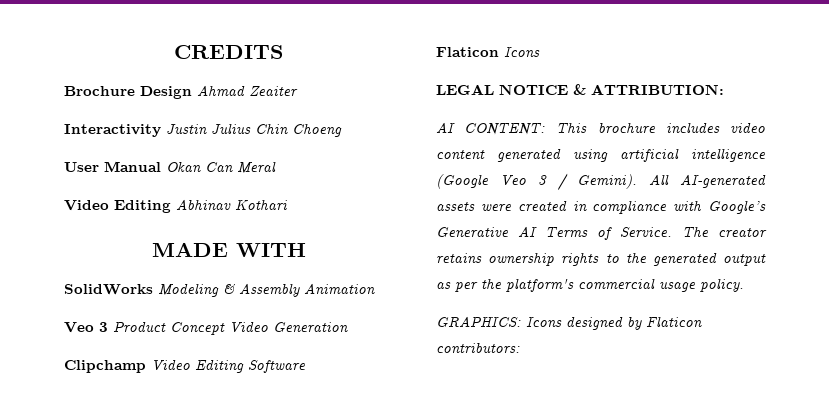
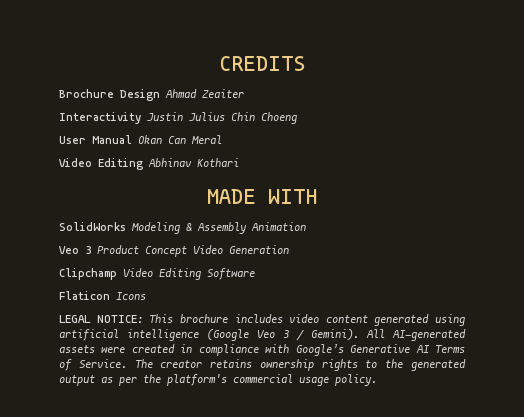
[499,84,724,95] [436,122,546,135] NOTICE & ATTRIBUTION: // AI CONTENT: -> [96,315,143,323] NOTICE:
[436,316,702,330] [436,343,520,354] // GRAPHICS: Icons designed by Flaticon contributors: -> (377, 380) none

